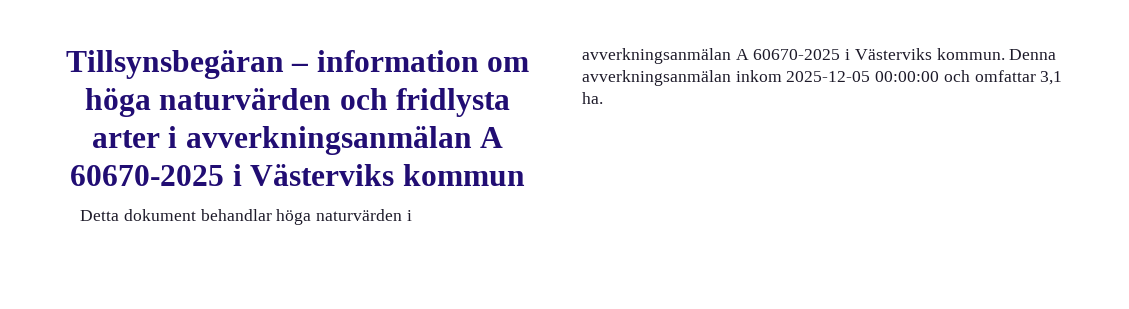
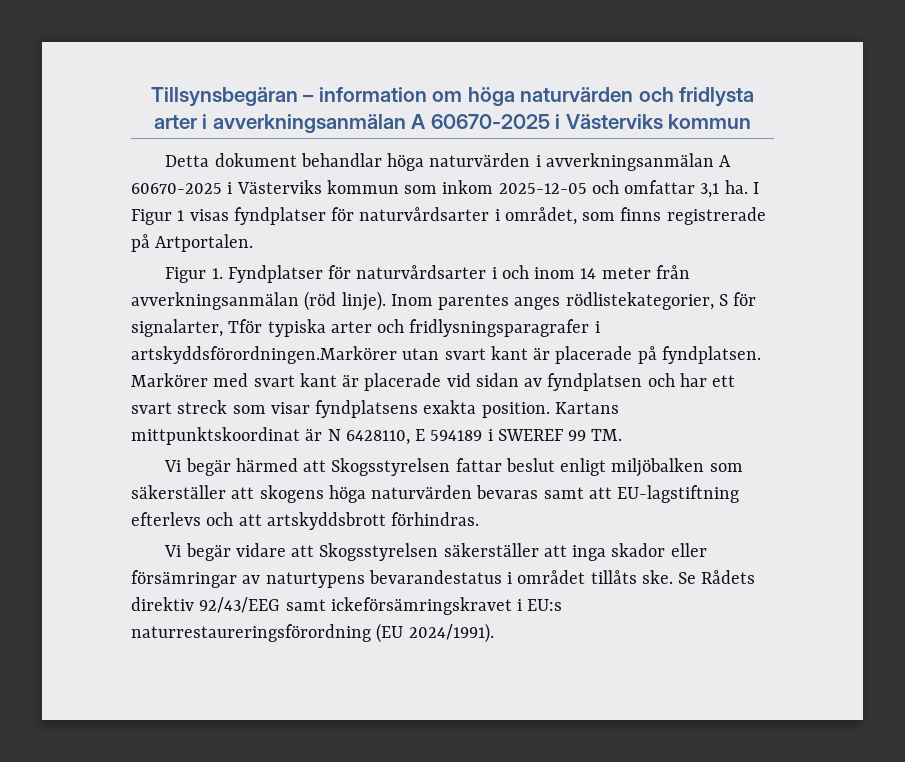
[936,48,1057,60] [582,70,731,86] kommun. Denna avverkningsanmälan -> [326,180,438,194] kommun som
[875,71,940,82] 00:00:00 -> (587, 188) none
(603, 98) none -> [752,182,759,194] [131,207,766,225] [131,234,254,252] [165,265,691,283] [131,291,757,311] [131,319,600,337] [131,346,761,364] [131,373,736,391] [131,400,619,418] [131,427,623,445] [164,458,743,477] [131,485,740,503] [131,512,480,530] [164,543,707,561] [131,570,756,588] [131,597,563,615] [131,623,494,643] I Figur 1 visas fyndplatser för naturvårdsarter i området, som finns registrerade på Artportalen. // Figur 1. Fyndplatser för naturvårdsarter i och inom 14 meter från avverkningsanmälan (röd linje). Inom parentes anges rödlistekategorier, S för signalarter, Tför typiska arter och fridlysningsparagrafer i artskyddsförordningen.Markörer utan svart kant är placerade på fyndplatsen. Markörer med svart kant är placerade vid sidan av fyndplatsen och har ett svart streck som visar fyndplatsens exakta position. Kartans mittpunktskoordinat är N 6428110, E 594189 i SWEREF 99 TM. // Vi begär härmed att Skogsstyrelsen fattar beslut enligt miljöbalken som säkerställer att skogens höga naturvärden bevaras samt att EU-lagstiftning efterlevs och att artskyddsbrott förhindras. // Vi begär vidare att Skogsstyrelsen säkerställer att inga skador eller försämringar av naturtypens bevarandestatus i området tillåts ske. Se Rådets direktiv 92/43/EEG samt ickeförsämringskravet i EU:s naturrestaureringsförordning (EU 2024/1991).

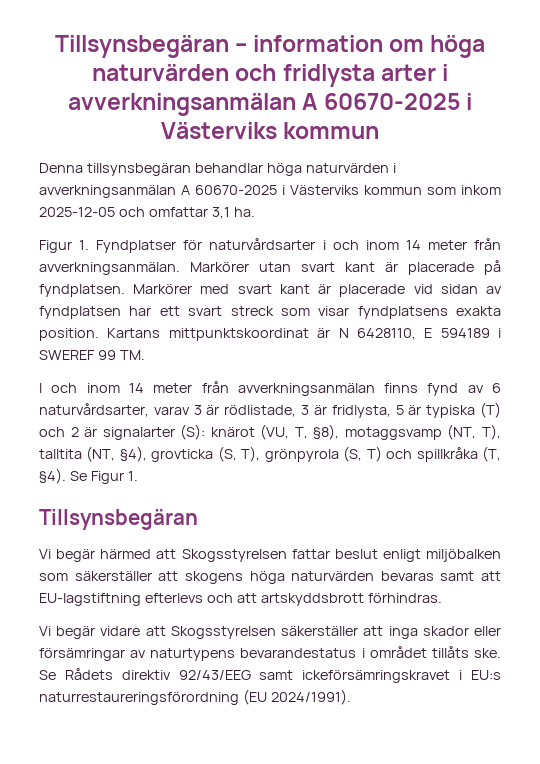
[165,153,297,167] Detta dokument -> [39,163,191,176] Denna tillsynsbegäran
[752,182,759,194] [131,207,766,225] [131,234,254,252] I Figur 1 visas fyndplatser för naturvårdsarter i området, som finns registrerade på Artportalen. -> (255, 212) none
[131,291,757,311] [131,319,600,337] [131,346,397,364] avverkningsanmälan (röd linje). Inom parentes anges rödlistekategorier, S för signalarter, Tför typiska arter och fridlysningsparagrafer i artskyddsförordningen.Markörer -> [39,262,249,275] avverkningsanmälan. Markörer
[647,373,675,387] och -> (121, 312) none
(623, 435) none -> [39,381,502,396] [39,402,501,418] [39,424,501,440] [39,446,501,462] [39,468,138,484] [39,509,198,530] // I och inom 14 meter från avverkningsanmälan finns fynd av 6 naturvårdsarter, varav 3 är rödlistade, 3 är fridlysta, 5 är typiska (T) och 2 är signalarter (S): knärot (VU, T, §8), motaggsvamp (NT, T), talltita (NT, §4), grovticka (S, T), grönpyrola (S, T) och spillkråka (T, §4). Se Figur 1. // Tillsynsbegäran

